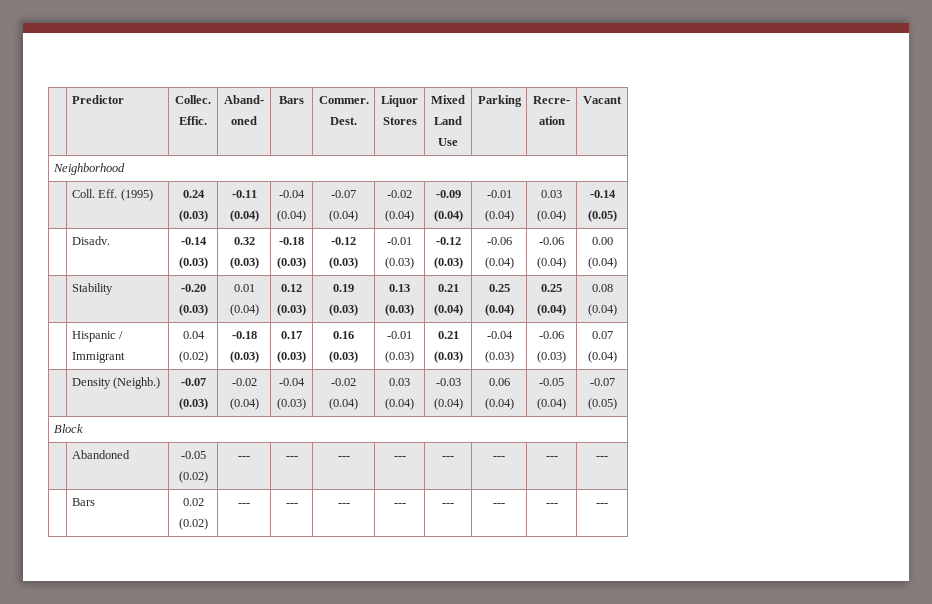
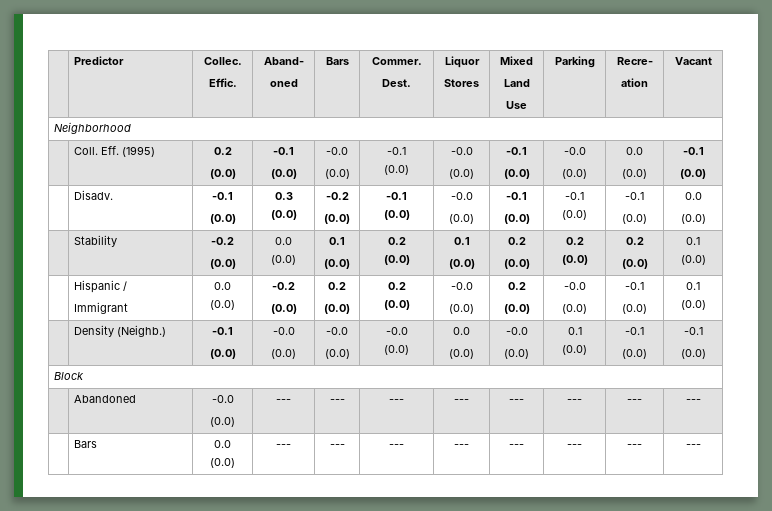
[182,190,205,198] [178,210,208,222] [231,190,257,198] [229,210,259,222] [279,190,305,198] [277,210,306,222] [331,190,356,198] [329,210,358,222] [387,190,412,198] [385,210,414,222] [435,190,461,198] [433,210,463,222] [486,190,512,198] [484,210,514,222] [541,190,562,198] [537,210,566,222] [589,190,616,198] [587,210,617,222] [71,236,110,245] [180,237,207,245] [178,257,208,269] [233,237,255,245] [229,257,259,269] [279,237,304,245] [277,257,306,269] [331,237,356,245] [329,257,358,269] [387,237,412,245] [385,257,414,269] [435,237,461,245] [433,257,463,269] [486,237,512,245] [484,257,514,269] [539,237,564,245] [537,257,566,269] [591,237,613,245] [587,257,617,269] [71,283,113,295] [180,284,206,292] [178,304,208,316] [233,284,255,292] [229,304,259,316] [281,284,302,292] [277,304,306,316] [333,284,354,292] [329,304,358,316] [389,284,410,292] [385,304,414,316] [437,284,459,292] [433,304,463,316] [488,284,510,292] [484,304,514,316] [541,284,562,292] [537,304,566,316] [591,284,613,292] [587,304,617,316] [71,331,124,342] [71,352,125,363] [182,331,205,339] [178,351,208,363] [231,331,257,339] [229,351,259,363] [281,331,302,339] [277,351,306,363] [333,331,354,339] [329,351,358,363] [387,331,412,339] [385,351,414,363] [437,331,459,339] [433,351,463,363] [486,331,513,339] [484,351,514,363] [539,331,564,339] [537,351,566,363] [591,331,613,339] [587,351,617,363] [71,377,161,389] [180,378,206,386] [178,398,208,410] [231,378,257,386] [229,398,259,410] [279,378,305,386] [277,398,306,410] [331,378,356,386] [329,398,358,410] [389,378,410,386] [385,398,414,410] [435,378,461,386] [433,398,463,410] [488,378,510,386] [484,398,514,410] [539,378,564,386] [537,398,566,410] [589,378,615,386] [587,398,617,410] 0.24 // (0.03) | -0.11 // (0.04) | -0.04 // (0.04) | -0.07 // (0.04) | -0.02 // (0.04) | -0.09 // (0.04) | -0.01 // (0.04) | 0.03 // (0.04) | -0.14 // (0.05) // | Disadv. | -0.14 // (0.03) | 0.32 // (0.03) | -0.18 // (0.03) | -0.12 // (0.03) | -0.01 // (0.03) | -0.12 // (0.03) | -0.06 // (0.04) | -0.06 // (0.04) | 0.00 // (0.04) // | Stability | -0.20 // (0.03) | 0.01 // (0.04) | 0.12 // (0.03) | 0.19 // (0.03) | 0.13 // (0.03) | 0.21 // (0.04) | 0.25 // (0.04) | 0.25 // (0.04) | 0.08 // (0.04) // | Hispanic / // Immigrant | 0.04 // (0.02) | -0.18 // (0.03) | 0.17 // (0.03) | 0.16 // (0.03) | -0.01 // (0.03) | 0.21 // (0.03) | -0.04 // (0.03) | -0.06 // (0.03) | 0.07 // (0.04) // | Density (Neighb.) | -0.07 // (0.03) | -0.02 // (0.04) | -0.04 // (0.03) | -0.02 // (0.04) | 0.03 // (0.04) | -0.03 // (0.04) | 0.06 // (0.04) | -0.05 // (0.04) | -0.07 // (0.05) -> [213,147,232,155] [209,169,236,179] [273,147,294,155] [270,169,297,179] [326,147,348,155] [324,169,350,179] [387,147,406,155] [384,165,409,175] [450,147,473,155] [449,169,474,179] [506,147,527,155] [503,169,530,179] [563,147,586,155] [562,169,587,179] [626,147,643,155] [622,169,647,179] [682,147,704,155] [680,169,706,179] [74,190,114,200] [212,192,233,200] [209,214,236,224] [274,192,293,200] [270,210,297,220] [325,192,349,200] [324,214,350,224] [386,192,407,200] [383,210,410,220] [450,192,473,200] [449,214,474,224] [506,192,527,200] [503,214,530,224] [565,192,584,200] [562,210,587,220] [625,192,644,200] [622,214,647,224] [684,192,702,200] [680,214,706,224] [74,235,118,247] [211,237,234,245] [209,259,236,269] [275,237,292,245] [271,255,296,265] [329,237,345,245] [324,259,350,269] [387,237,406,245] [383,255,410,265] [453,237,470,245] [448,259,475,269] [507,237,526,245] [503,259,530,269] [565,237,584,245] [561,255,588,265] [625,237,644,245] [621,259,648,269] [686,237,700,245] [680,255,706,265] [74,280,128,293] [74,302,129,314] [214,282,231,290] [210,300,235,310] [272,282,295,290] [270,304,297,314] [328,282,346,290] [324,304,350,314] [387,282,406,290] [383,300,410,310] [450,282,473,290] [449,304,474,314] [507,282,526,290] [503,304,530,314] [563,282,586,290] [562,304,587,314] [625,282,644,290] [622,304,647,314] [686,282,700,290] [680,300,706,310] [74,325,167,337] [212,327,233,335] [209,349,236,359] [272,327,295,335] [271,349,296,359] [326,327,348,335] [324,349,350,359] [385,327,408,335] [384,345,409,355] [453,327,470,335] [449,349,474,359] [505,327,528,335] [504,349,529,359] [567,327,582,335] [562,345,587,355] [625,327,644,335] [622,349,647,359] [683,327,703,335] [680,349,706,359] 0.2 // (0.0) | -0.1 // (0.0) | -0.0 // (0.0) | -0.1 // (0.0) | -0.0 // (0.0) | -0.1 // (0.0) | -0.0 // (0.0) | 0.0 // (0.0) | -0.1 // (0.0) // | Disadv. | -0.1 // (0.0) | 0.3 // (0.0) | -0.2 // (0.0) | -0.1 // (0.0) | -0.0 // (0.0) | -0.1 // (0.0) | -0.1 // (0.0) | -0.1 // (0.0) | 0.0 // (0.0) // | Stability | -0.2 // (0.0) | 0.0 // (0.0) | 0.1 // (0.0) | 0.2 // (0.0) | 0.1 // (0.0) | 0.2 // (0.0) | 0.2 // (0.0) | 0.2 // (0.0) | 0.1 // (0.0) // | Hispanic / // Immigrant | 0.0 // (0.0) | -0.2 // (0.0) | 0.2 // (0.0) | 0.2 // (0.0) | -0.0 // (0.0) | 0.2 // (0.0) | -0.0 // (0.0) | -0.1 // (0.0) | 0.1 // (0.0) // | Density (Neighb.) | -0.1 // (0.0) | -0.0 // (0.0) | -0.0 // (0.0) | -0.0 // (0.0) | 0.0 // (0.0) | -0.0 // (0.0) | 0.1 // (0.0) | -0.1 // (0.0) | -0.1 // (0.0)
[180,451,206,459] [178,471,208,483] -0.05 // (0.02) -> [211,395,234,403] [210,417,235,427] -0.0 // (0.0)
[182,498,204,506] [178,518,208,530] 0.02 // (0.02) -> [214,440,231,448] [210,458,235,468] 0.0 // (0.0)

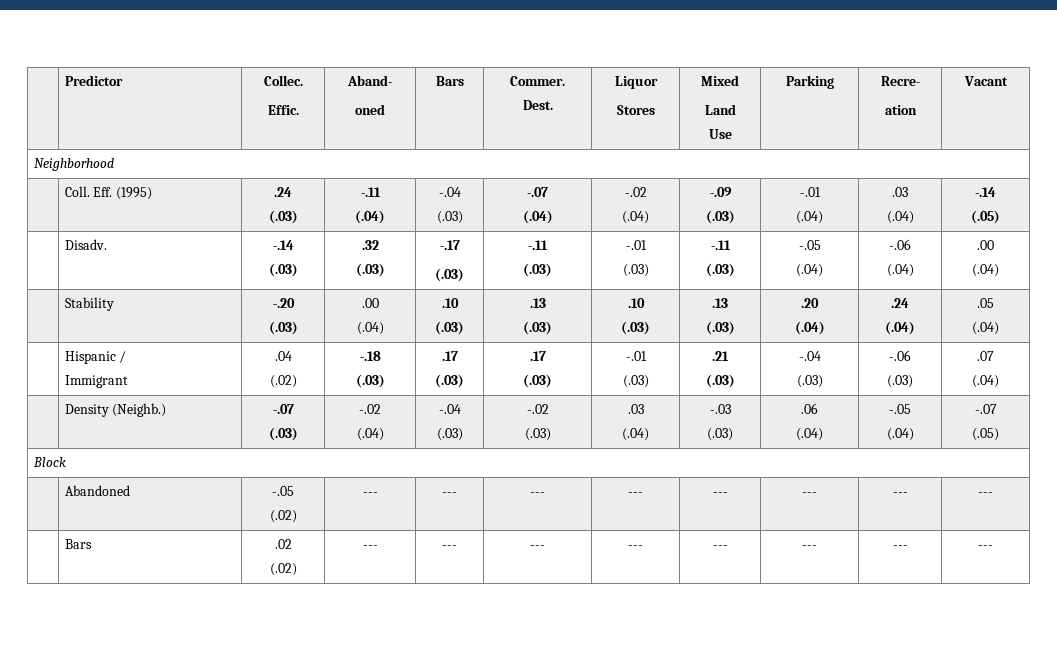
[213,147,232,155] [209,169,236,179] [273,147,294,155] [270,169,297,179] [326,147,348,155] [324,169,350,179] [387,147,406,155] [384,165,409,175] [450,147,473,155] [449,169,474,179] [506,147,527,155] [503,169,530,179] [563,147,586,155] [562,169,587,179] [626,147,643,155] [622,169,647,179] [682,147,704,155] [680,169,706,179] [74,190,114,200] [212,192,233,200] [209,214,236,224] [274,192,293,200] [270,210,297,220] [325,192,349,200] [324,214,350,224] [386,192,407,200] [383,210,410,220] [450,192,473,200] [449,214,474,224] [506,192,527,200] [503,214,530,224] [565,192,584,200] [562,210,587,220] [625,192,644,200] [622,214,647,224] [684,192,702,200] [680,214,706,224] [74,235,118,247] [211,237,234,245] [209,259,236,269] [275,237,292,245] [271,255,296,265] [329,237,345,245] [324,259,350,269] [387,237,406,245] [383,255,410,265] [453,237,470,245] [448,259,475,269] [507,237,526,245] [503,259,530,269] [565,237,584,245] [561,255,588,265] [625,237,644,245] [621,259,648,269] [686,237,700,245] [680,255,706,265] [74,280,128,293] [74,302,129,314] [214,282,231,290] [210,300,235,310] [272,282,295,290] [270,304,297,314] [328,282,346,290] [324,304,350,314] [387,282,406,290] [383,300,410,310] [450,282,473,290] [449,304,474,314] [507,282,526,290] [503,304,530,314] [563,282,586,290] [562,304,587,314] [625,282,644,290] [622,304,647,314] [686,282,700,290] [680,300,706,310] [74,325,167,337] [212,327,233,335] [209,349,236,359] [272,327,295,335] [271,349,296,359] [326,327,348,335] [324,349,350,359] [385,327,408,335] [384,345,409,355] [453,327,470,335] [449,349,474,359] [505,327,528,335] [504,349,529,359] [567,327,582,335] [562,345,587,355] [625,327,644,335] [622,349,647,359] [683,327,703,335] [680,349,706,359] 0.2 // (0.0) | -0.1 // (0.0) | -0.0 // (0.0) | -0.1 // (0.0) | -0.0 // (0.0) | -0.1 // (0.0) | -0.0 // (0.0) | 0.0 // (0.0) | -0.1 // (0.0) // | Disadv. | -0.1 // (0.0) | 0.3 // (0.0) | -0.2 // (0.0) | -0.1 // (0.0) | -0.0 // (0.0) | -0.1 // (0.0) | -0.1 // (0.0) | -0.1 // (0.0) | 0.0 // (0.0) // | Stability | -0.2 // (0.0) | 0.0 // (0.0) | 0.1 // (0.0) | 0.2 // (0.0) | 0.1 // (0.0) | 0.2 // (0.0) | 0.2 // (0.0) | 0.2 // (0.0) | 0.1 // (0.0) // | Hispanic / // Immigrant | 0.0 // (0.0) | -0.2 // (0.0) | 0.2 // (0.0) | 0.2 // (0.0) | -0.0 // (0.0) | 0.2 // (0.0) | -0.0 // (0.0) | -0.1 // (0.0) | 0.1 // (0.0) // | Density (Neighb.) | -0.1 // (0.0) | -0.0 // (0.0) | -0.0 // (0.0) | -0.0 // (0.0) | 0.0 // (0.0) | -0.0 // (0.0) | 0.1 // (0.0) | -0.1 // (0.0) | -0.1 // (0.0) -> [274,187,292,197] [268,210,298,224] [360,187,381,197] [355,210,385,224] [438,187,461,197] [436,211,463,224] [527,187,548,197] [522,210,553,224] [624,187,647,197] [622,211,649,224] [709,187,732,197] [705,210,735,224] [799,187,821,197] [796,211,823,224] [892,187,908,197] [886,211,914,224] [975,187,996,197] [971,210,1000,224] [64,239,107,250] [272,240,294,250] [268,263,298,277] [361,240,379,250] [355,263,385,277] [439,240,460,250] [435,268,464,282] [528,240,548,250] [523,263,552,277] [625,240,647,250] [622,264,649,277] [710,240,731,250] [705,263,735,277] [798,240,821,250] [796,264,823,277] [889,239,911,250] [886,264,914,277] [977,240,994,250] [972,264,999,277] [64,297,114,311] [272,298,295,308] [268,321,298,335] [361,298,379,308] [356,322,384,335] [441,298,459,308] [435,321,464,335] [529,298,546,308] [523,321,552,335] [627,298,645,308] [621,321,650,335] [712,298,728,308] [705,321,735,335] [801,298,819,308] [794,321,825,335] [891,298,909,308] [885,321,915,335] [977,298,994,308] [972,322,999,335] [64,351,127,364] [64,375,128,388] [274,351,292,361] [269,375,297,388] [359,351,381,361] [355,374,385,388] [441,351,458,361] [435,374,464,388] [529,351,546,361] [523,374,552,388] [625,351,647,361] [622,375,649,388] [712,351,729,361] [705,374,735,388] [798,351,821,361] [796,375,823,388] [889,350,911,361] [887,375,913,388] [977,351,994,361] [972,375,999,388] [64,403,167,417] [272,404,294,414] [268,427,298,441] [359,404,381,414] [356,428,384,441] [438,404,461,414] [436,428,463,441] [526,404,549,414] [524,428,551,441] [627,404,644,414] [622,428,649,441] [709,404,731,414] [707,428,733,441] [801,403,818,414] [796,428,823,441] [889,404,911,414] [886,428,914,441] [974,404,997,414] [972,428,999,441] .24 // (.03) | -.11 // (.04) | -.04 // (.03) | -.07 // (.04) | -.02 // (.04) | -.09 // (.03) | -.01 // (.04) | .03 // (.04) | -.14 // (.05) // | Disadv. | -.14 // (.03) | .32 // (.03) | -.17 // (.03) | -.11 // (.03) | -.01 // (.03) | -.11 // (.03) | -.05 // (.04) | -.06 // (.04) | .00 // (.04) // | Stability | -.20 // (.03) | .00 // (.04) | .10 // (.03) | .13 // (.03) | .10 // (.03) | .13 // (.03) | .20 // (.04) | .24 // (.04) | .05 // (.04) // | Hispanic / // Immigrant | .04 // (.02) | -.18 // (.03) | .17 // (.03) | .17 // (.03) | -.01 // (.03) | .21 // (.03) | -.04 // (.03) | -.06 // (.03) | .07 // (.04) // | Density (Neighb.) | -.07 // (.03) | -.02 // (.04) | -.04 // (.03) | -.02 // (.03) | .03 // (.04) | -.03 // (.03) | .06 // (.04) | -.05 // (.04) | -.07 // (.05)
[211,395,234,403] [210,417,235,427] -0.0 // (0.0) -> [272,486,294,496] [269,510,297,523] -.05 // (.02)
[214,440,231,448] [210,458,235,468] 0.0 // (0.0) -> [274,539,292,549] [269,563,297,576] .02 // (.02)

